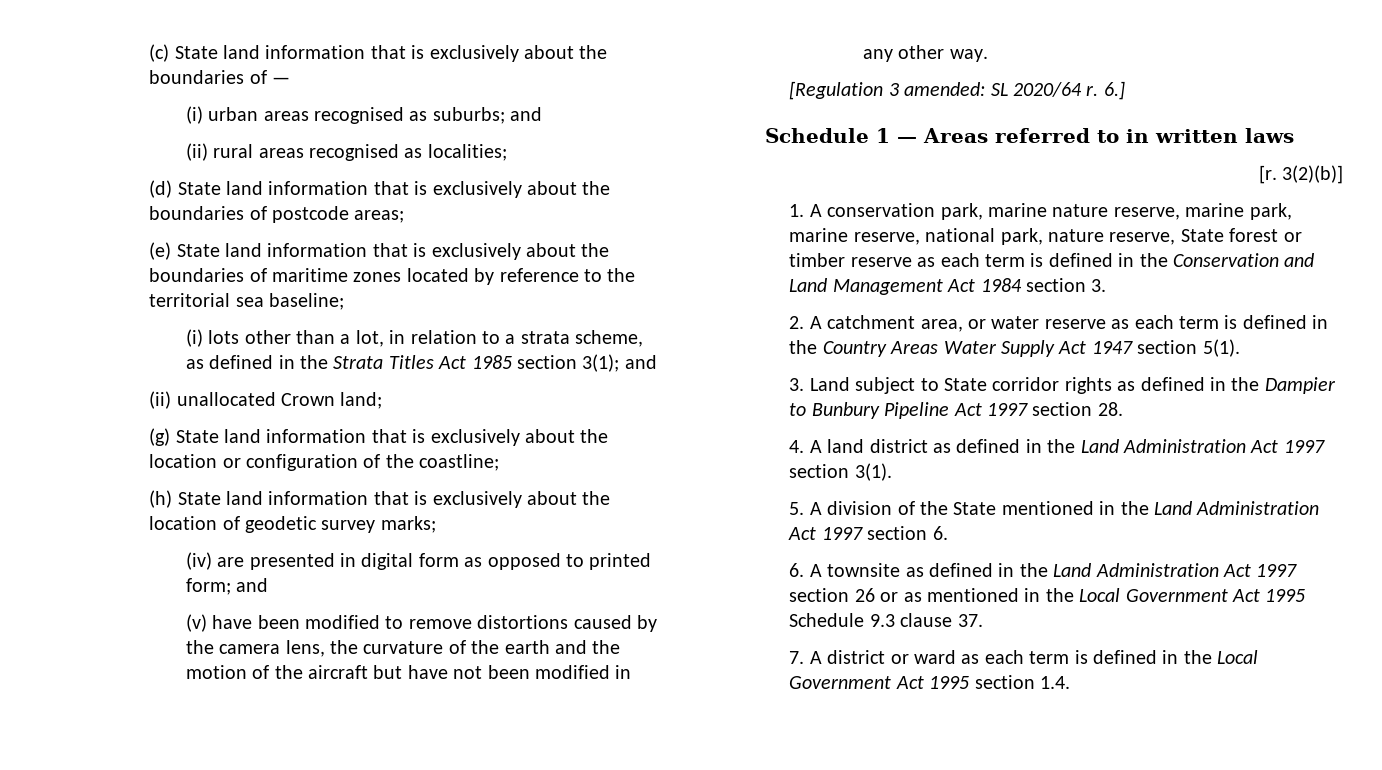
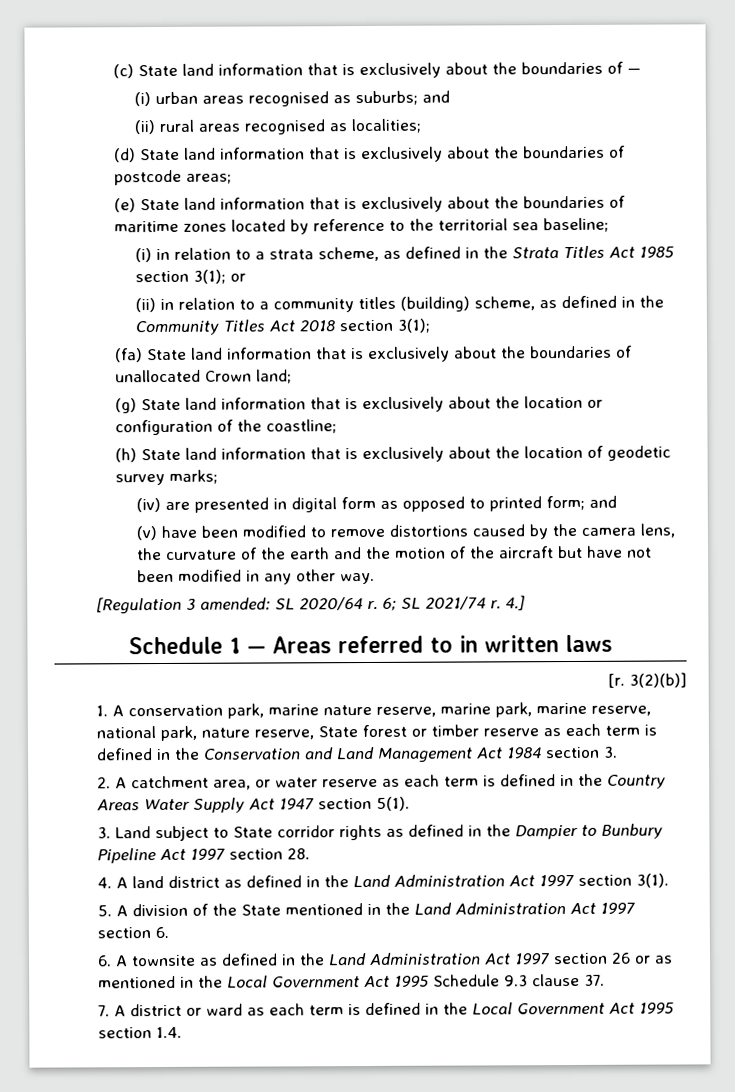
[208,330,384,347] lots other than a lot, -> (153, 255) none
[624,355,657,369] [149,391,172,409] and // (ii) -> [230,273,247,282] [135,295,665,313] [135,318,431,336] [115,345,634,363] or // (ii) in relation to a community titles (building) scheme, as defined in the Community Titles Act 2018 section 3(1); // (fa) State land information that is exclusively about the boundaries of
[1103,81,1125,100] 6.] -> [381,595,525,611] 6; SL 2021/74 r. 4.]

